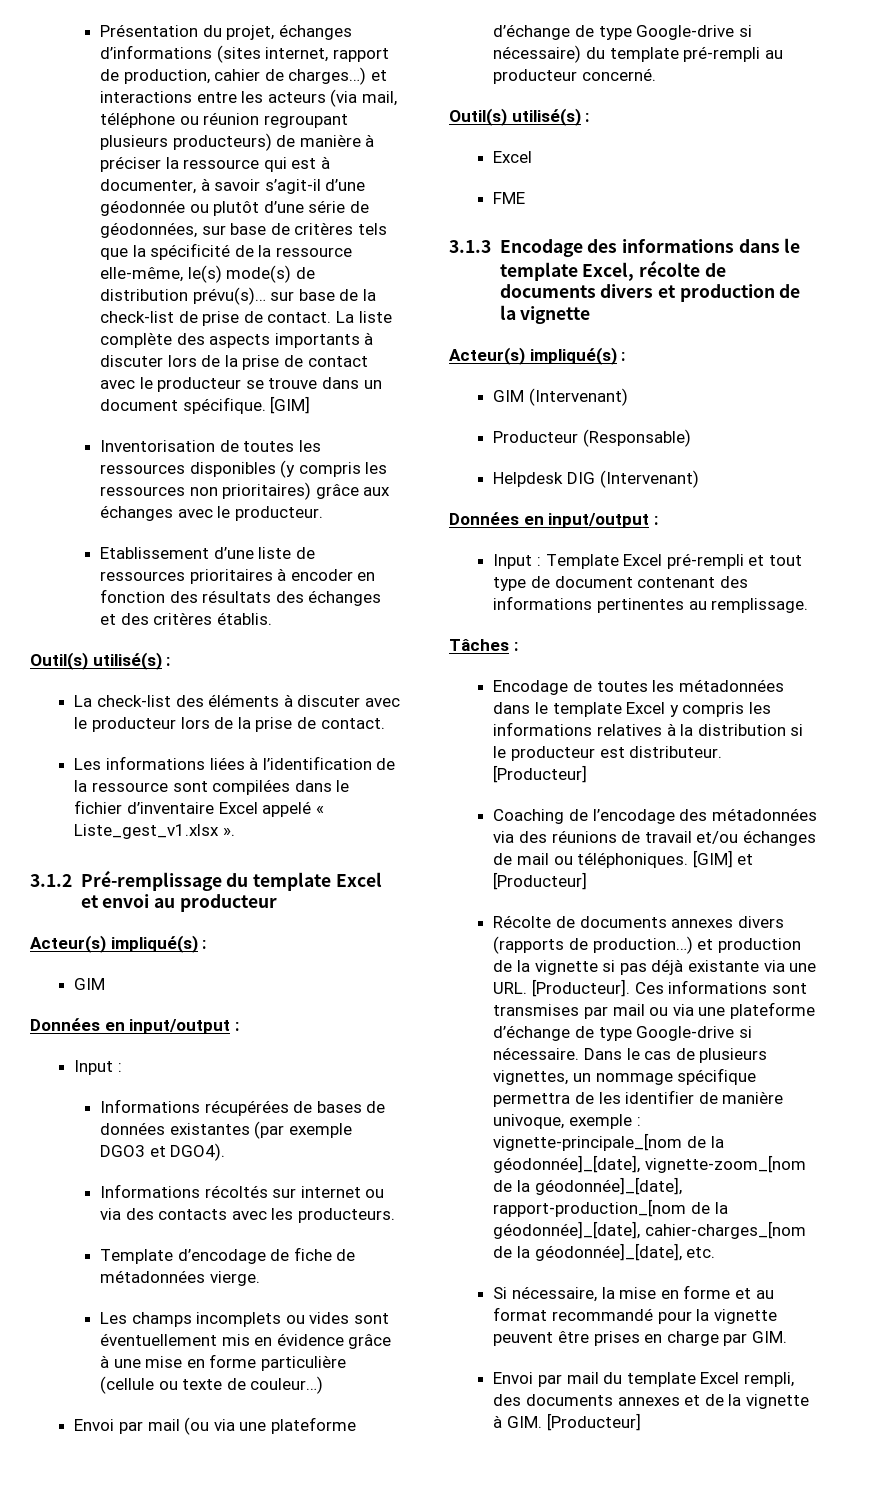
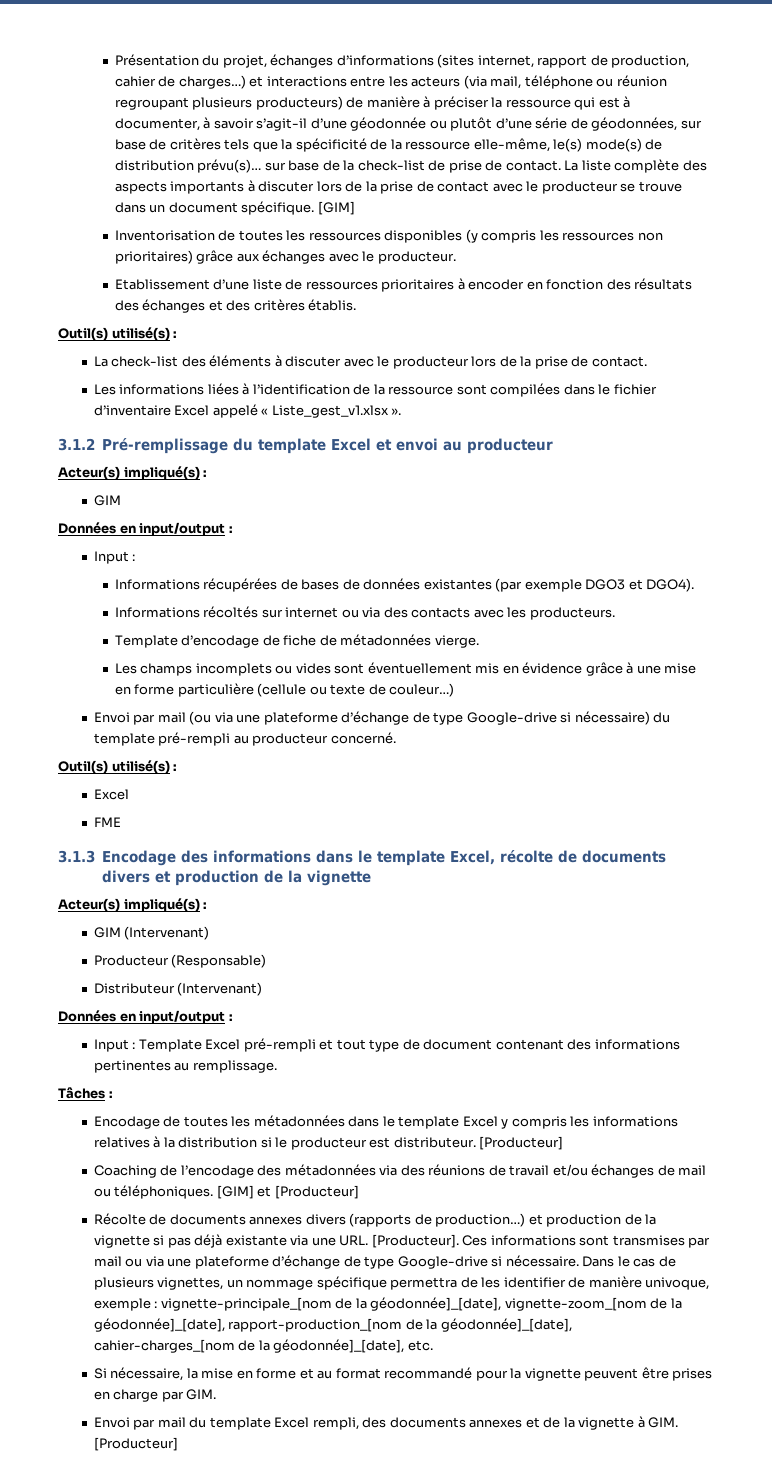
[493,472,596,487] Helpdesk DIG -> [93,983,175,994] Distributeur

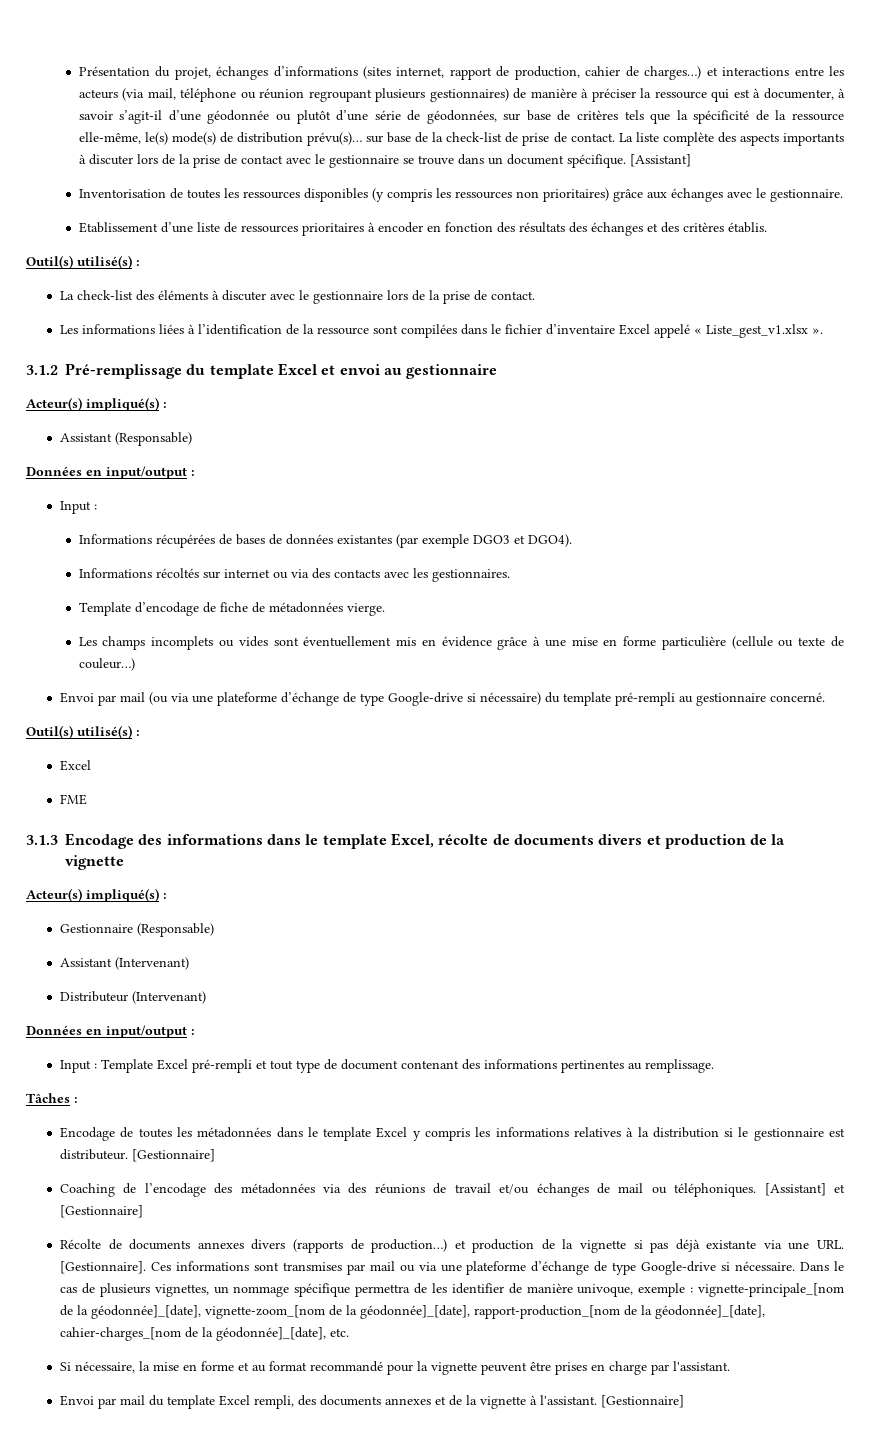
[255,96,343,110] producteurs) -> [429,88,509,102] gestionnaires)
[541,181,618,194] producteur -> [328,155,399,168] gestionnaire
[317,201,355,215] [GIM] -> [629,154,691,167] [Assistant]
[377,251,456,264] producteur. -> [769,189,843,202] gestionnaire.
[392,356,469,369] producteur -> [313,291,384,304] gestionnaire
[466,438,553,454] [58,466,208,480] [93,495,121,506] producteur // Acteur(s) impliqué(s) : // GIM -> [406,364,498,379] [26,397,167,411] [60,432,193,446] gestionnaire // Acteur(s) impliqué(s) : // Assistant (Responsable)
[529,607,615,620] producteurs. -> [431,569,510,582] gestionnaires.
[252,733,329,746] producteur -> [696,693,767,706] gestionnaire
[93,926,210,940] [93,954,267,968] GIM (Intervenant) // Producteur (Responsable) -> [60,923,215,937] [60,957,190,970] Gestionnaire (Responsable) // Assistant (Intervenant)
[290,1137,367,1150] producteur -> [753,1128,824,1141] gestionnaire
[479,1136,564,1150] [Producteur] -> [132,1149,216,1162] [Gestionnaire]
[216,1185,359,1199] [GIM] et [Producteur] -> [764,1183,845,1196] [60,1205,144,1218] [Assistant] et [Gestionnaire]
[371,1234,459,1248] [Producteur]. -> [60,1261,147,1274] [Gestionnaire].
[186,1389,217,1400] GIM. -> [673,1361,731,1371] l'assistant.
[648,1417,679,1428] [93,1437,178,1451] GIM. [Producteur] -> [540,1395,685,1408] l'assistant. [Gestionnaire]

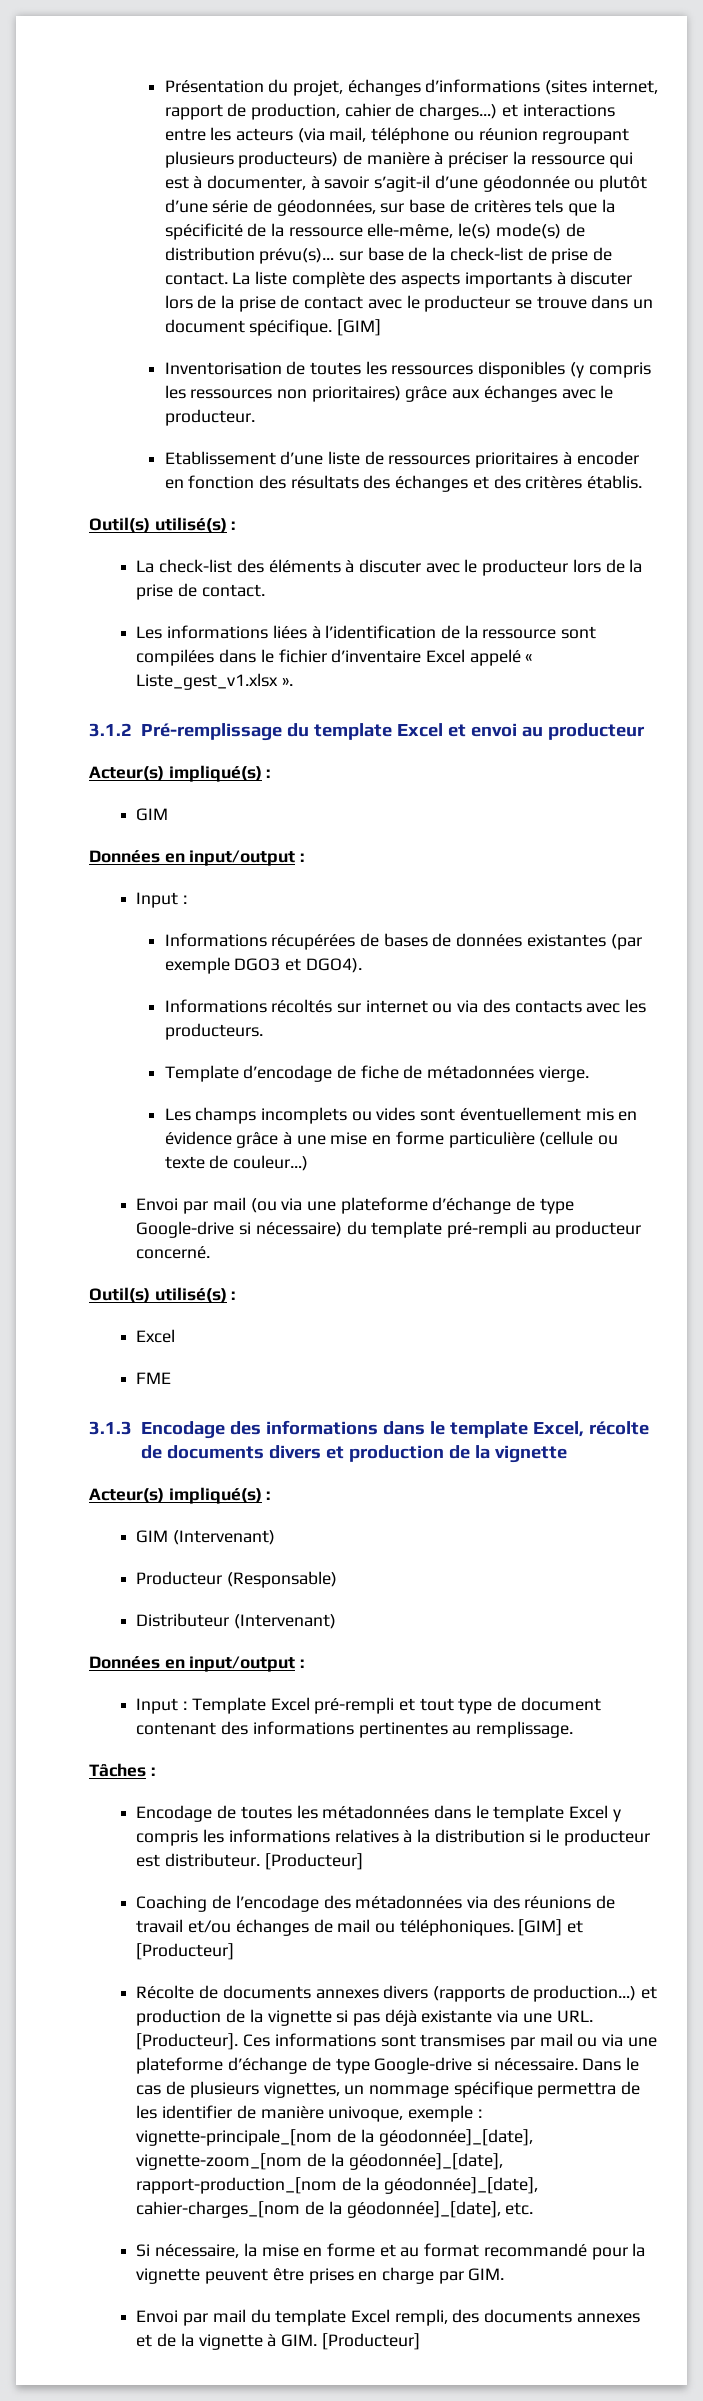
[429,88,509,102] gestionnaires) -> [238,151,339,168] producteurs)
[328,155,399,168] gestionnaire -> [424,295,511,312] producteur
[629,154,691,167] [Assistant] -> [336,319,381,336] [GIM]
[769,189,843,202] gestionnaire. -> [164,409,255,426] producteur.
[313,291,384,304] gestionnaire -> [482,559,569,576] producteur
[406,364,498,379] [26,397,167,411] [60,432,193,446] gestionnaire // Acteur(s) impliqué(s) : // Assistant (Responsable) -> [547,723,645,740] [89,765,271,782] [136,808,169,821] producteur // Acteur(s) impliqué(s) : // GIM
[431,569,510,582] gestionnaires. -> [164,1023,263,1040] producteurs.
[696,693,767,706] gestionnaire -> [555,1221,642,1238] producteur
[60,923,215,937] [60,957,190,970] Gestionnaire (Responsable) // Assistant (Intervenant) -> [136,1530,276,1545] [136,1571,338,1588] GIM (Intervenant) // Producteur (Responsable)
[753,1128,824,1141] gestionnaire -> [563,1829,650,1846] producteur
[132,1149,216,1162] [Gestionnaire] -> [264,1853,363,1870] [Producteur]
[764,1183,845,1196] [60,1205,144,1218] [Assistant] et [Gestionnaire] -> [518,1919,584,1936] [136,1943,235,1960] [GIM] et [Producteur]
[60,1261,147,1274] [Gestionnaire]. -> [136,2033,239,2050] [Producteur].
[673,1361,731,1371] l'assistant. -> [468,2268,505,2281] GIM.
[540,1395,685,1408] l'assistant. [Gestionnaire] -> [281,2333,420,2350] GIM. [Producteur]

